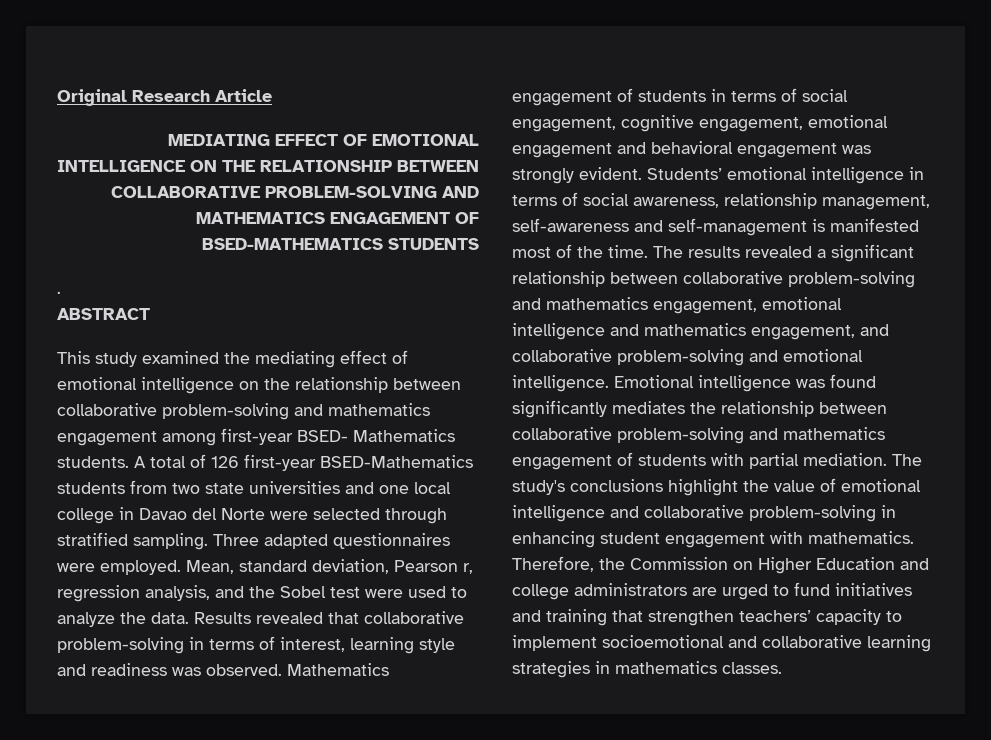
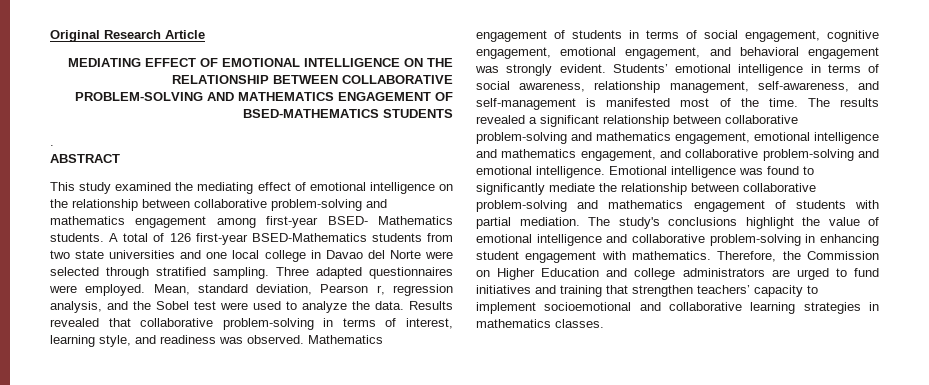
[419,638,455,653] style -> [99,335,131,347] style,
[512,143,612,158] engagement -> [625,47,701,59] engagement,
[512,218,629,232] self-awareness -> [757,81,849,92] self-awareness,
[512,400,685,418] significantly mediates -> [803,166,814,175] [476,183,595,195] to significantly mediate

